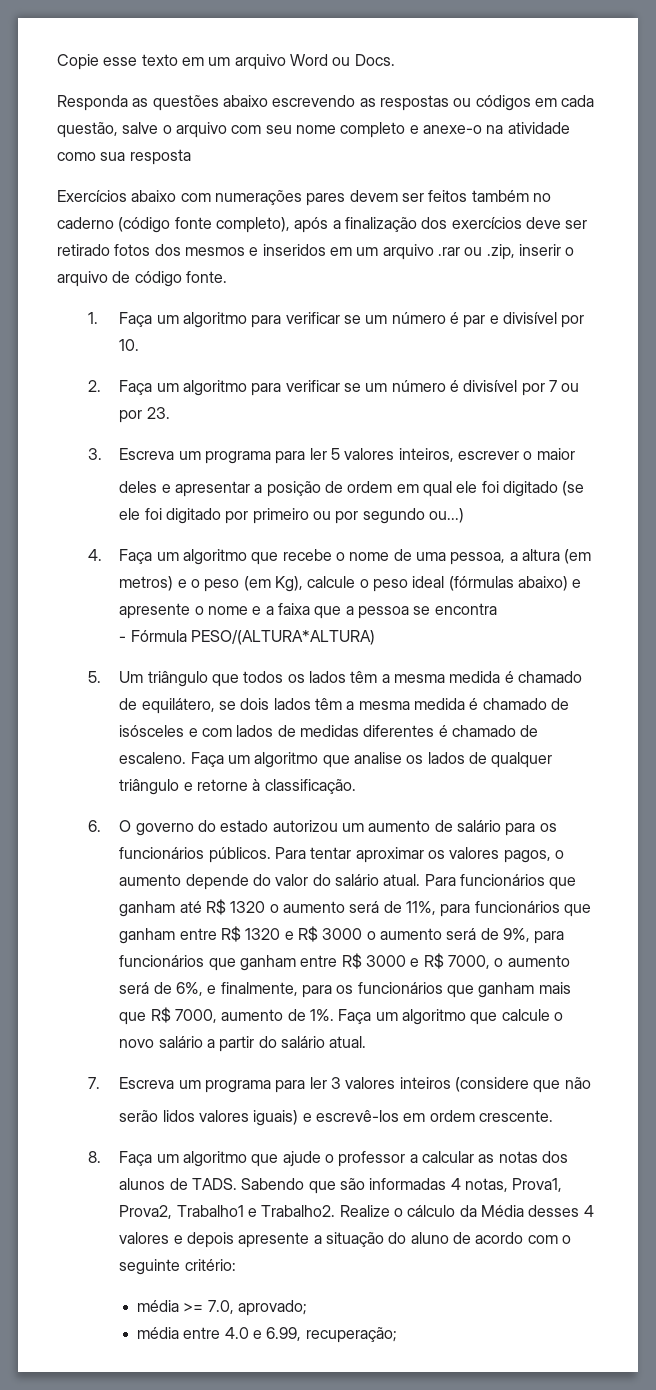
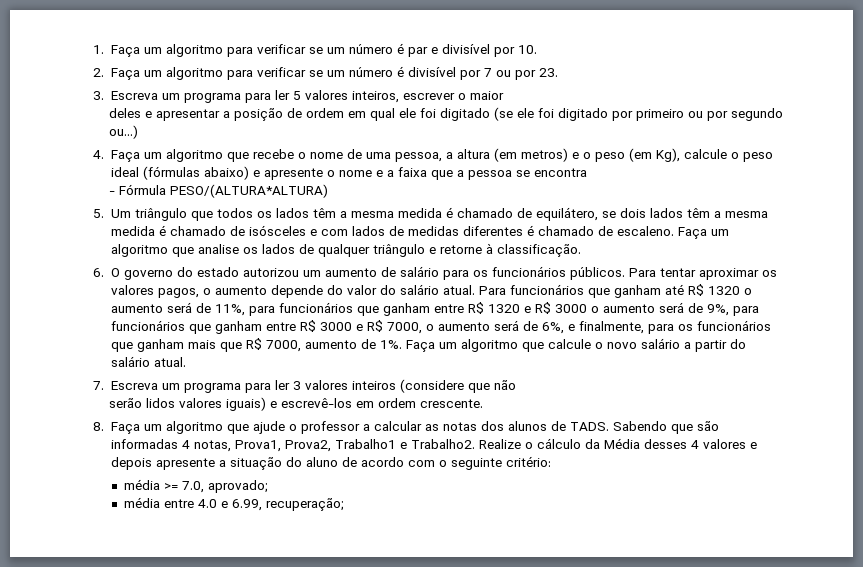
[57,54,395,70] [57,95,595,111] [57,122,570,138] [57,149,191,165] [57,190,551,206] [57,217,588,233] [57,244,575,260] [57,271,227,287] Copie esse texto em um arquivo Word ou Docs. // Responda as questões abaixo escrevendo as respostas ou códigos em cada questão, salve o arquivo com seu nome completo e anexe-o na atividade como sua resposta // Exercícios abaixo com numerações pares devem ser feitos também no caderno (código fonte completo), após a finalização dos exercícios deve ser retirado fotos dos mesmos e inseridos em um arquivo .rar ou .zip, inserir o arquivo de código fonte. // -> (93, 49) none

